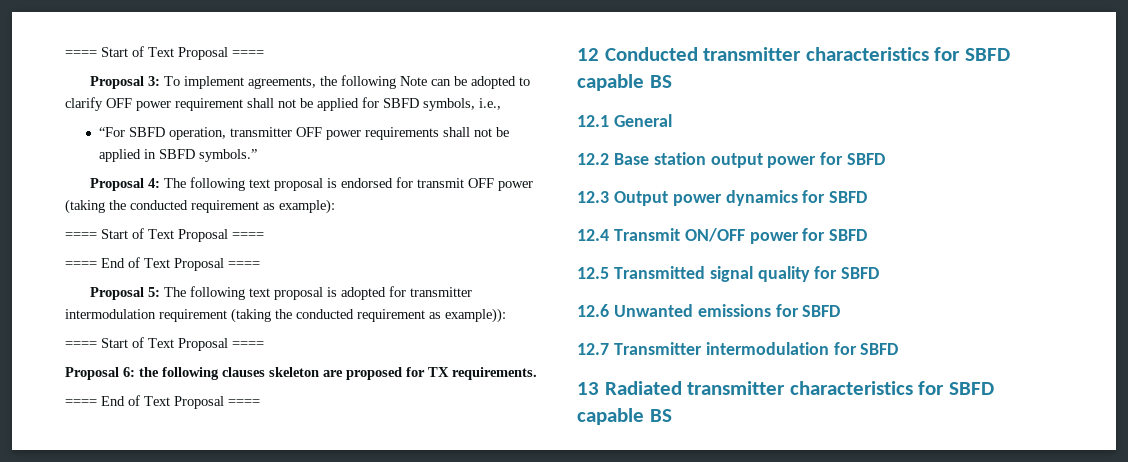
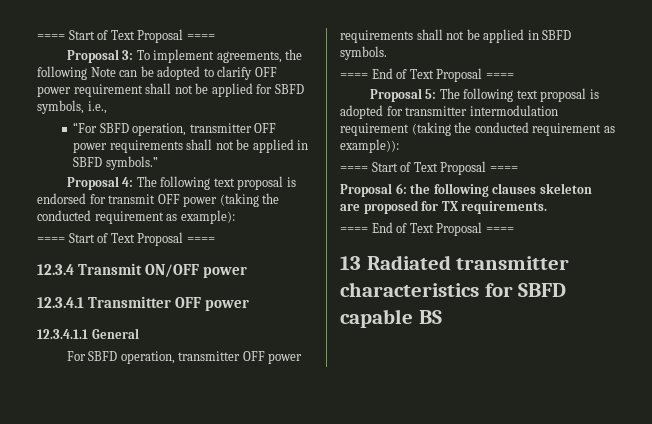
(264, 235) none -> [37,263,248,278] [37,296,250,311] [37,328,139,339] [66,351,303,364] [340,29,572,43] [340,46,387,60] // 12.3.4 Transmit ON/OFF power // 12.3.4.1 Transmitter OFF power // 12.3.4.1.1 General // For SBFD operation, transmitter OFF power requirements shall not be applied in SBFD symbols.
[577,47,1010,61] [577,74,672,91] [577,114,672,127] [577,152,886,168] [577,190,868,206] [577,228,868,244] [577,266,880,282] [577,304,841,317] [577,342,899,355] // 12 Conducted transmitter characteristics for SBFD capable BS // 12.1 General // 12.2 Base station output power for SBFD // 12.3 Output power dynamics for SBFD // 12.4 Transmit ON/OFF power for SBFD // 12.5 Transmitted signal quality for SBFD // 12.6 Unwanted emissions for SBFD // 12.7 Transmitter intermodulation for SBFD -> (514, 230) none

